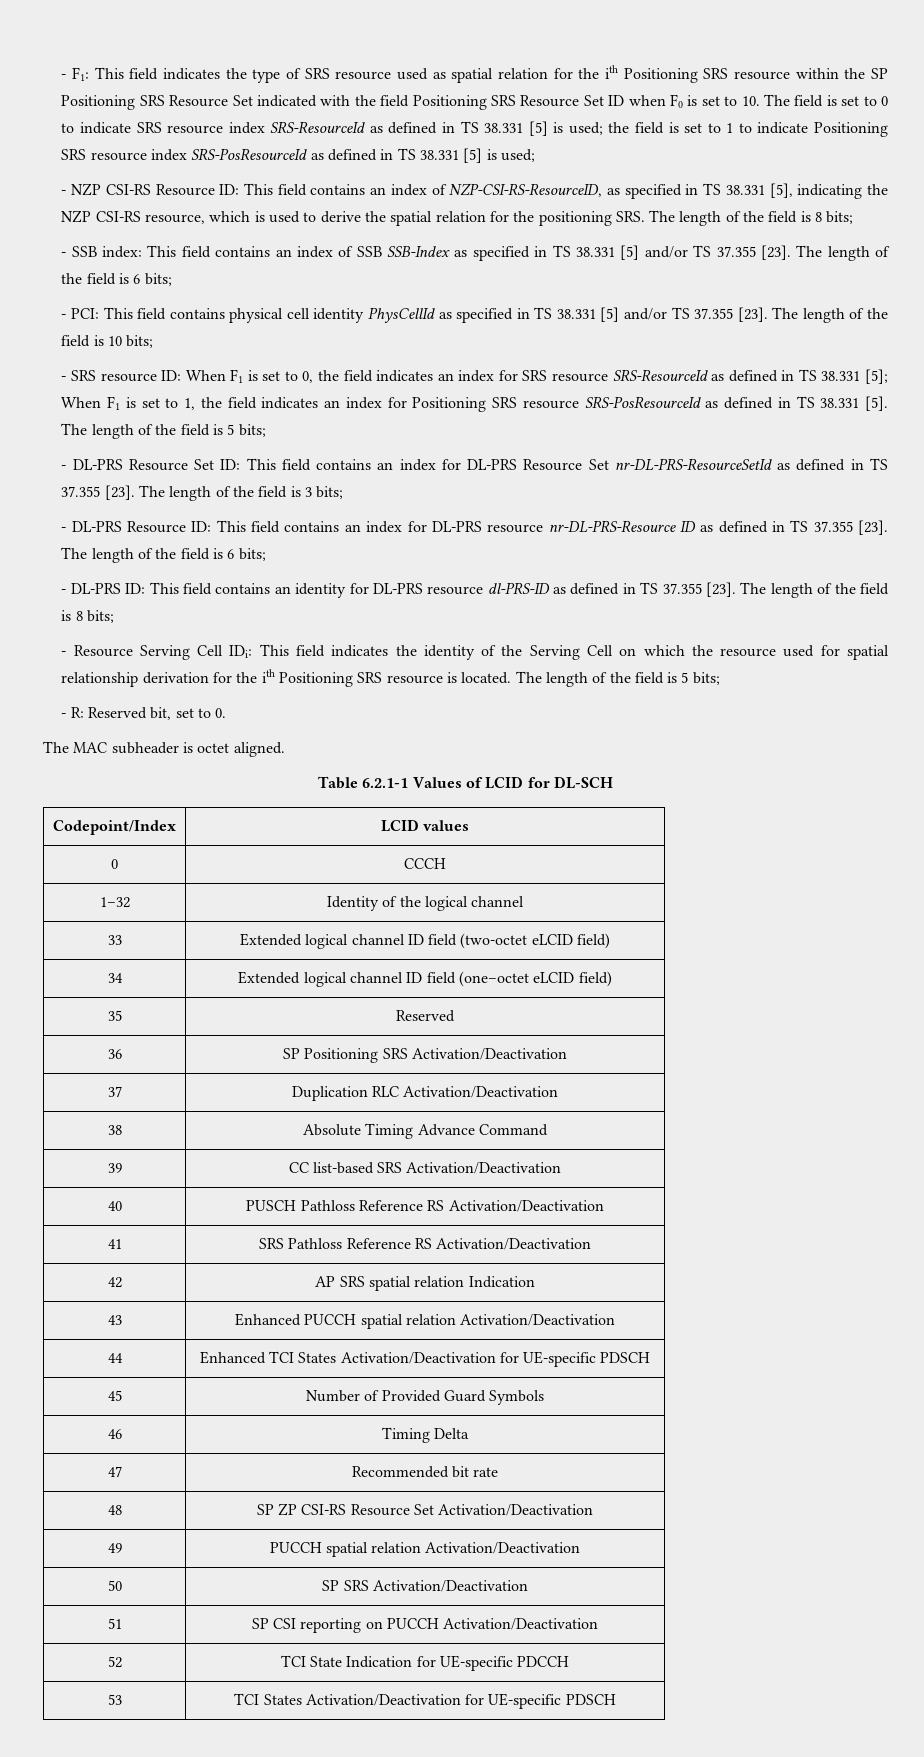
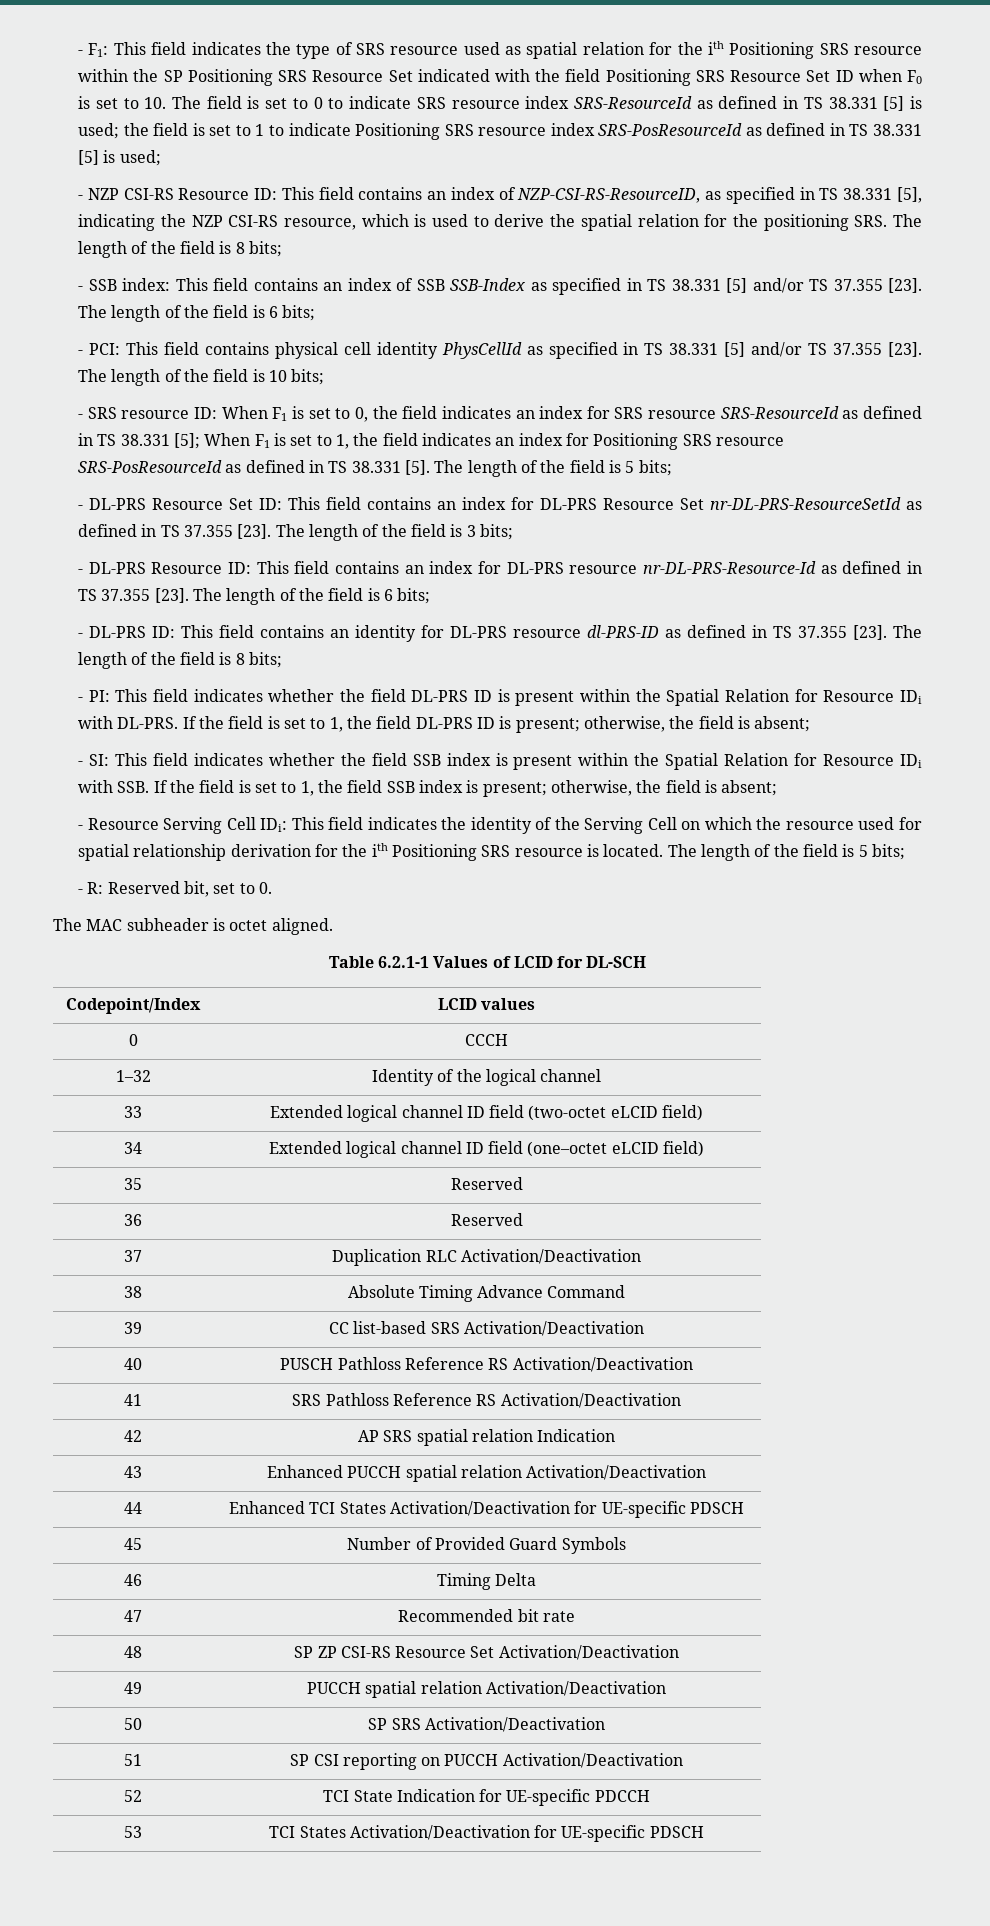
[548,520,696,533] nr-DL-PRS-Resource ID -> [643,561,817,574] nr-DL-PRS-Resource-Id
(114, 616) none -> [78,689,923,706] [78,716,811,733] [78,753,922,770] [78,780,778,797] // - PI: This field indicates whether the field DL-PRS ID is present within the Spatial Relation for Resource IDi with DL-PRS. If the field is set to 1, the field DL-PRS ID is present; otherwise, the field is absent; // - SI: This field indicates whether the field SSB index is present within the Spatial Relation for Resource IDi with SSB. If the field is set to 1, the field SSB index is present; otherwise, the field is absent;
[283,1048,567,1063] SP Positioning SRS Activation/Deactivation -> [450,1213,523,1226] Reserved

